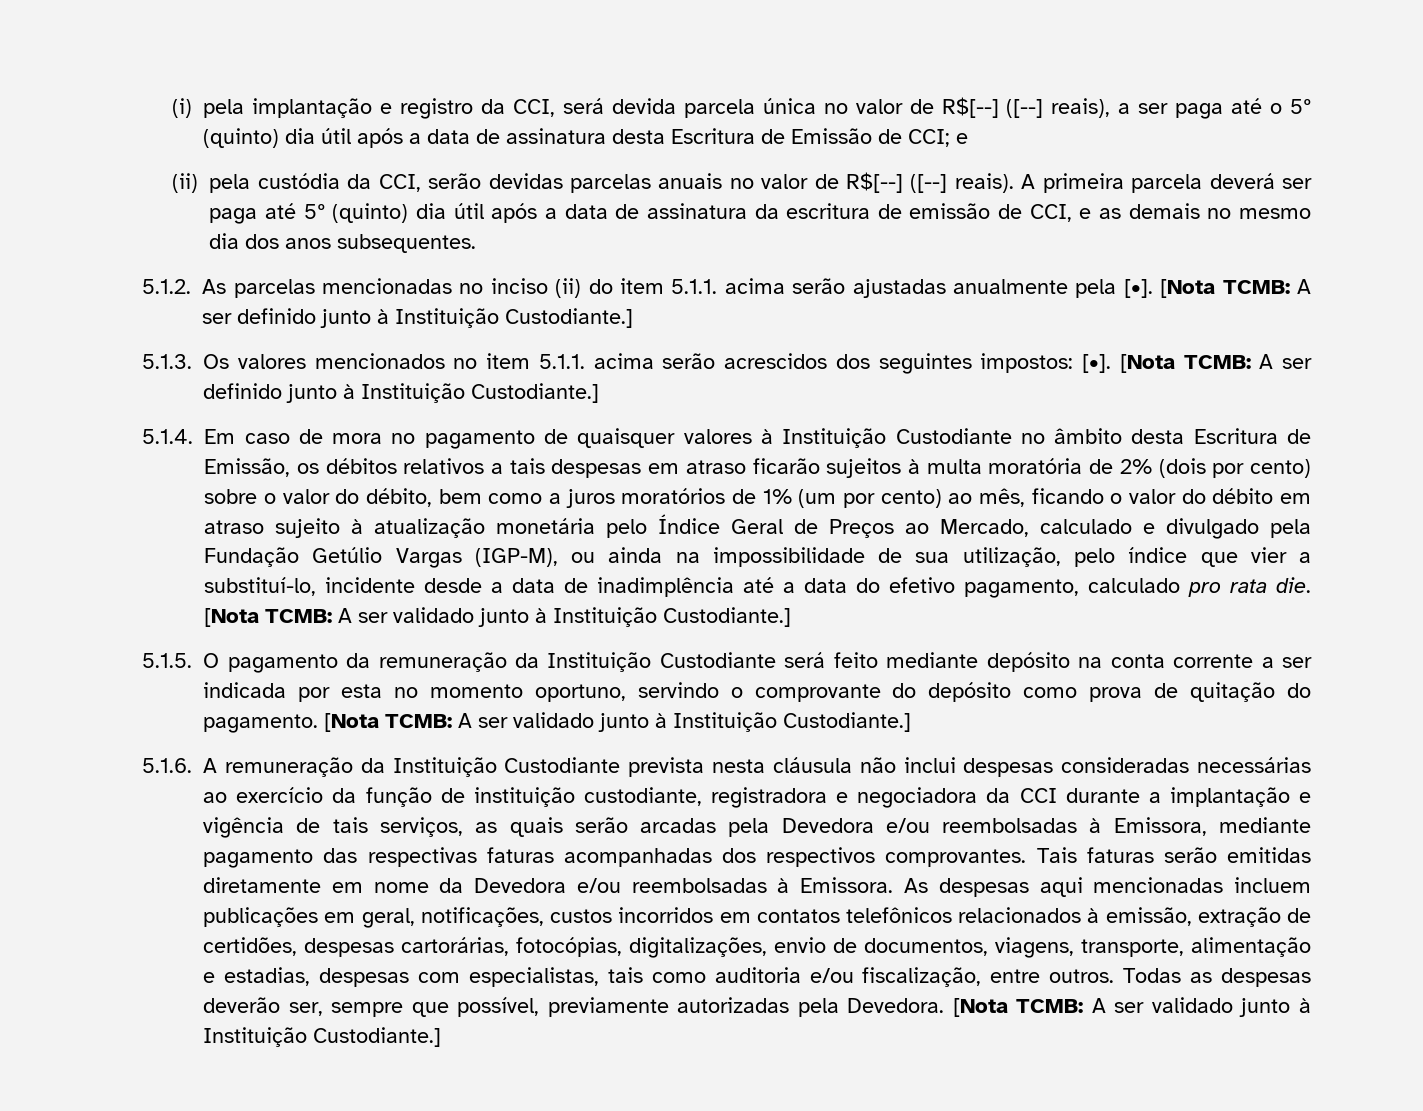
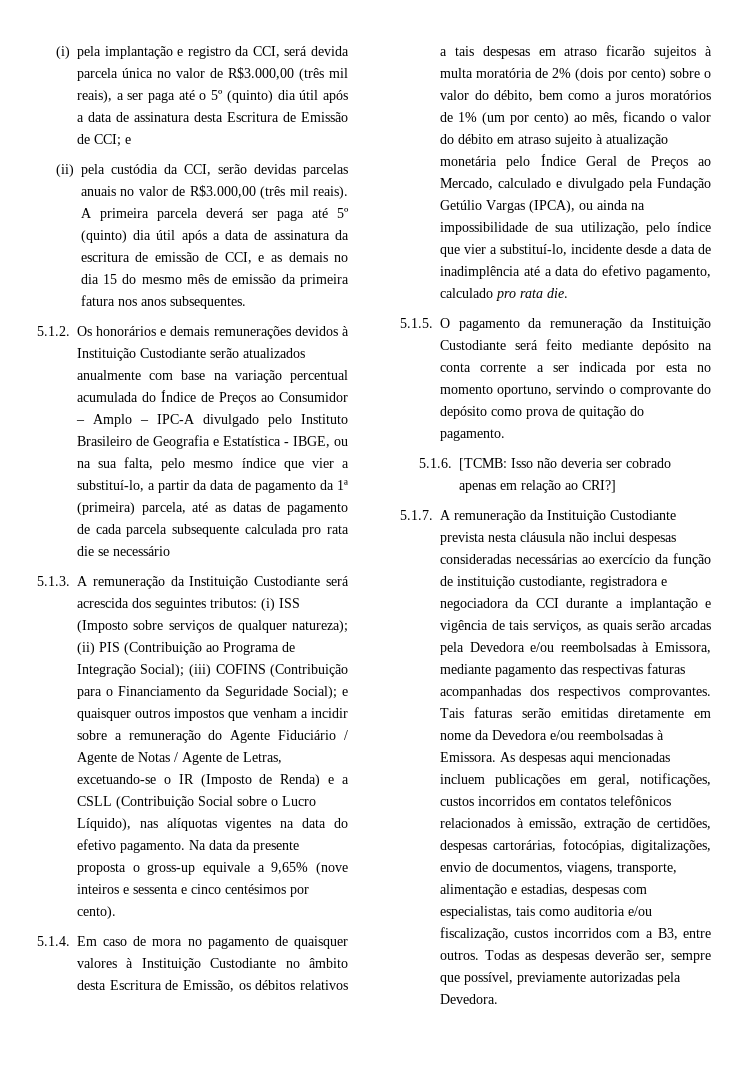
[941,97,1044,118] R$[--] ([--] -> [227,67,348,81] R$3.000,00 (três mil
[846,172,948,193] R$[--] ([--] -> [189,185,309,199] R$3.000,00 (três mil
[1238,208,1311,219] [209,233,477,253] [142,278,1312,298] [202,308,634,328] [142,353,1312,374] [203,383,600,403] mesmo dia dos anos subsequentes. // 5.1.2. As parcelas mencionadas no inciso (ii) do item 5.1.1. acima serão ajustadas anualmente pela [•]. [Nota TCMB: A ser definido junto à Instituição Custodiante.] // 5.1.3. Os valores mencionados no item 5.1.1. acima serão acrescidos dos seguintes impostos: [•]. [Nota TCMB: A ser definido junto à Instituição Custodiante.] -> [80,274,349,287] [80,295,246,309] [36,326,349,339] [76,348,305,361] [76,370,348,383] [76,390,348,405] [75,414,348,427] [76,435,349,449] [76,457,350,471] [76,480,349,493] [76,502,348,515] [76,524,349,537] [76,546,170,556] [36,576,349,589] [76,598,300,611] [76,620,348,633] [76,642,295,655] [76,664,348,677] [76,686,348,699] [76,708,348,721] [76,730,348,743] [76,752,282,765] [76,774,349,787] [76,796,316,809] [76,818,348,831] [76,839,299,853] [76,862,348,875] [76,884,309,897] [76,906,116,919] dia 15 do mesmo mês de emissão da primeira fatura nos anos subsequentes. // 5.1.2. Os honorários e demais remunerações devidos à Instituição Custodiante serão atualizados anualmente com base na variação percentual acumulada do Índice de Preços ao Consumidor – Amplo – IPC-A divulgado pelo Instituto Brasileiro de Geografia e Estatística - IBGE, ou na sua falta, pelo mesmo índice que vier a substituí-lo, a partir da data de pagamento da 1ª (primeira) parcela, até as datas de pagamento de cada parcela subsequente calculada pro rata die se necessário // 5.1.3. A remuneração da Instituição Custodiante será acrescida dos seguintes tributos: (i) ISS (Imposto sobre serviços de qualquer natureza); (ii) PIS (Contribuição ao Programa de Integração Social); (iii) COFINS (Contribuição para o Financiamento da Seguridade Social); e quaisquer outros impostos que venham a incidir sobre a remuneração do Agente Fiduciário / Agente de Notas / Agente de Letras, excetuando-se o IR (Imposto de Renda) e a CSLL (Contribuição Social sobre o Lucro Líquido), nas alíquotas vigentes na data do efetivo pagamento. Na data da presente proposta o gross-up equivale a 9,65% (nove inteiros e sessenta e cinco centésimos por cento).
[474,548,558,567] (IGP-M), -> [528,200,575,213] (IPCA),
[204,607,792,627] [Nota TCMB: A ser validado junto à Instituição Custodiante.] -> (568, 293) none
[324,712,912,732] [142,758,193,773] [Nota TCMB: A ser validado junto à Instituição Custodiante.] // 5.1.6. -> [418,458,671,471] [458,480,616,493] [399,510,433,520] // 5.1.6. [TCMB: Isso não deveria ser cobrado apenas em relação ao CRI?] // 5.1.7.
(982, 977) none -> [514,928,678,940] custos incorridos com a B3,
[952,997,1311,1017] [203,1027,442,1047] [Nota TCMB: A ser validado junto à Instituição Custodiante.] -> (498, 999) none

